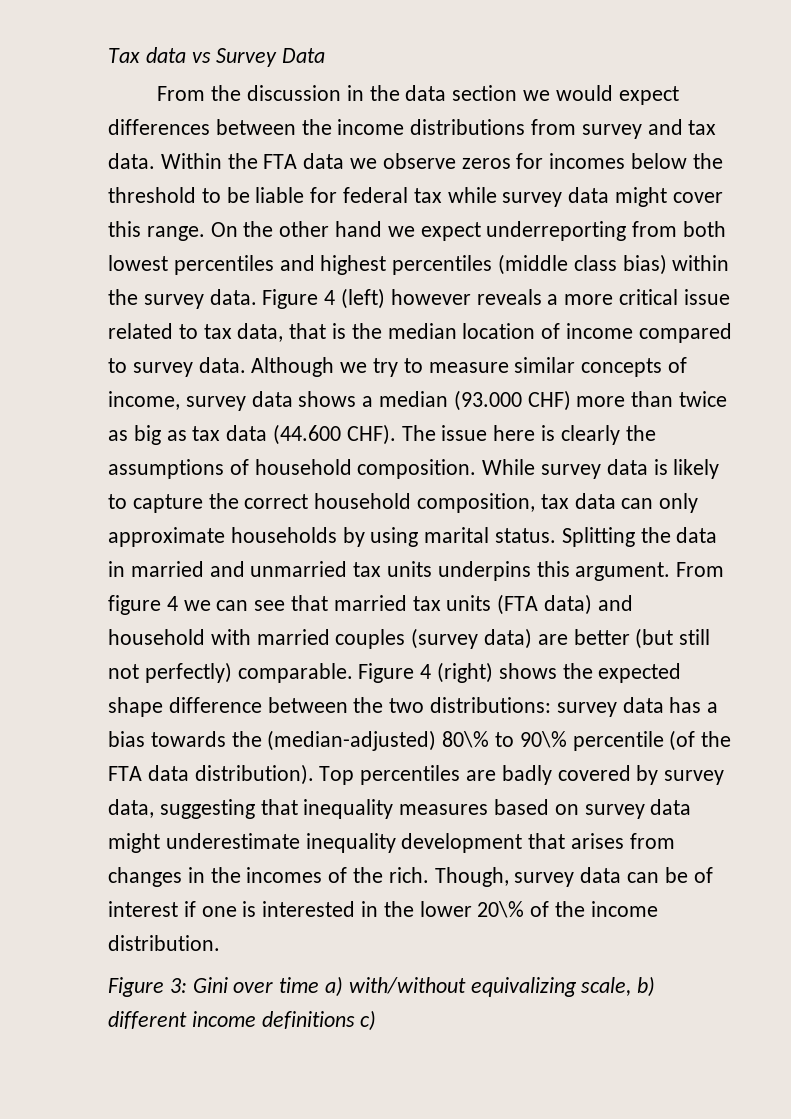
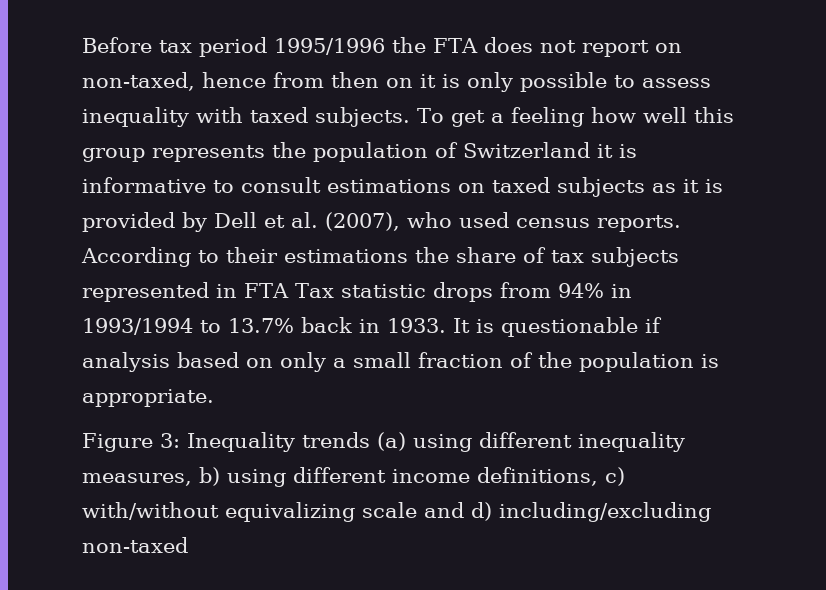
[108,47,326,67] [157,85,679,105] [108,119,717,139] [108,153,723,169] [108,187,723,207] [108,221,727,241] [108,254,730,275] [108,288,730,309] [108,323,732,343] [108,357,688,377] [108,390,728,411] [108,424,656,445] [108,459,720,479] [108,493,699,513] [108,527,718,547] [108,561,725,581] [108,594,633,615] [108,628,711,649] [108,662,682,683] [108,697,719,717] [108,730,732,751] [108,764,725,785] [108,799,692,819] [108,833,675,853] [108,867,713,887] [108,901,658,918] [108,935,220,951] [108,976,656,997] [108,1010,377,1031] Tax data vs Survey Data // From the discussion in the data section we would expect differences between the income distributions from survey and tax data. Within the FTA data we observe zeros for incomes below the threshold to be liable for federal tax while survey data might cover this range. On the other hand we expect underreporting from both lowest percentiles and highest percentiles (middle class bias) within the survey data. Figure 4 (left) however reveals a more critical issue related to tax data, that is the median location of income compared to survey data. Although we try to measure similar concepts of income, survey data shows a median (93.000 CHF) more than twice as big as tax data (44.600 CHF). The issue here is clearly the assumptions of household composition. While survey data is likely to capture the correct household composition, tax data can only approximate households by using marital status. Splitting the data in married and unmarried tax units underpins this argument. From figure 4 we can see that married tax units (FTA data) and household with married couples (survey data) are better (but still not perfectly) comparable. Figure 4 (right) shows the expected shape difference between the two distributions: survey data has a bias towards the (median-adjusted) 80\% to 90\% percentile (of the FTA data distribution). Top percentiles are badly covered by survey data, suggesting that inequality measures based on survey data might underestimate inequality development that arises from changes in the incomes of the rich. Though, survey data can be of interest if one is interested in the lower 20\% of the income distribution. // Figure 3: Gini over time a) with/without equivalizing scale, b) different income definitions c) -> [82,37,682,57] [82,72,711,92] [82,107,734,127] [82,142,637,162] [82,177,723,197] [82,212,681,232] [81,247,679,267] [82,282,632,302] [82,317,662,337] [82,352,719,372] [82,389,214,407] [82,432,685,452] [82,467,625,487] [82,502,711,522] [82,537,188,553] Before tax period 1995/1996 the FTA does not report on non-taxed, hence from then on it is only possible to assess inequality with taxed subjects. To get a feeling how well this group represents the population of Switzerland it is informative to consult estimations on taxed subjects as it is provided by Dell et al. (2007), who used census reports. According to their estimations the share of tax subjects represented in FTA Tax statistic drops from 94% in 1993/1994 to 13.7% back in 1933. It is questionable if analysis based on only a small fraction of the population is appropriate. // Figure 3: Inequality trends (a) using different inequality measures, b) using different income definitions, c) with/without equivalizing scale and d) including/excluding non-taxed

